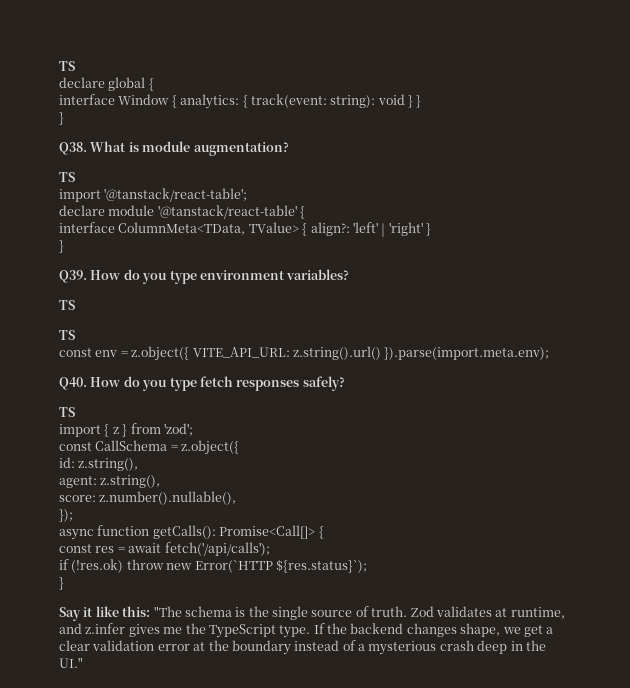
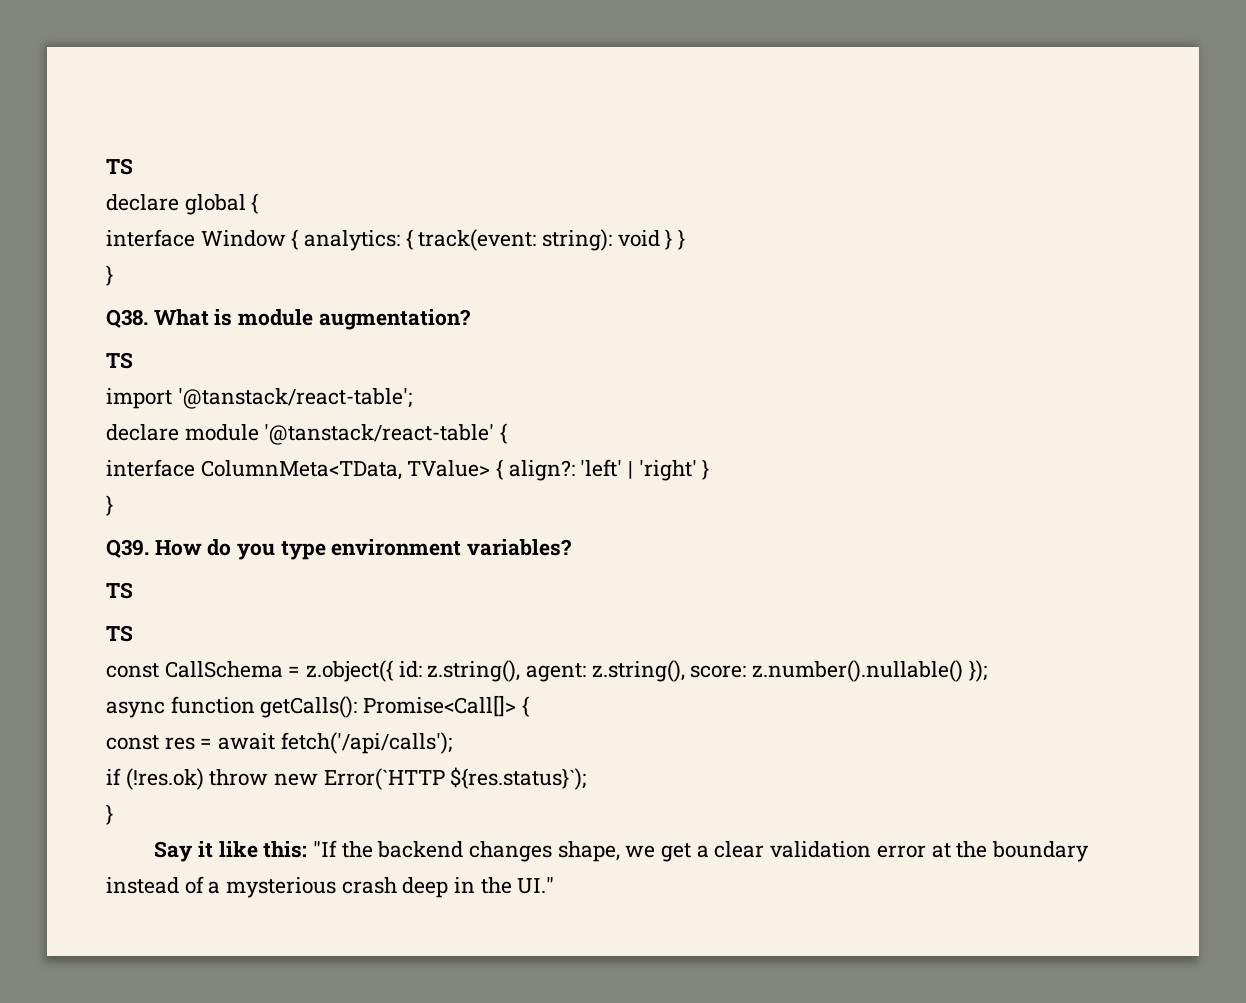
[59,346,550,361] [59,376,345,391] [59,407,75,417] [59,423,193,437] // const env = z.object({ VITE_API_URL: z.string().url() }).parse(import.meta.env); // Q40. How do you type fetch responses safely? // TS // import { z } from 'zod'; -> (133, 633) none
(240, 447) // -> (394, 671) none
(139, 464) // -> (521, 671) none
[59,491,237,505] // score: z.number().nullable(), // -> [690,660,964,682] score: z.number().nullable()
[153,606,565,620] [59,623,325,638] "The schema is the single source of truth. Zod validates at runtime, and z.infer gives me the TypeScript type. If -> [313,840,338,857] "If

